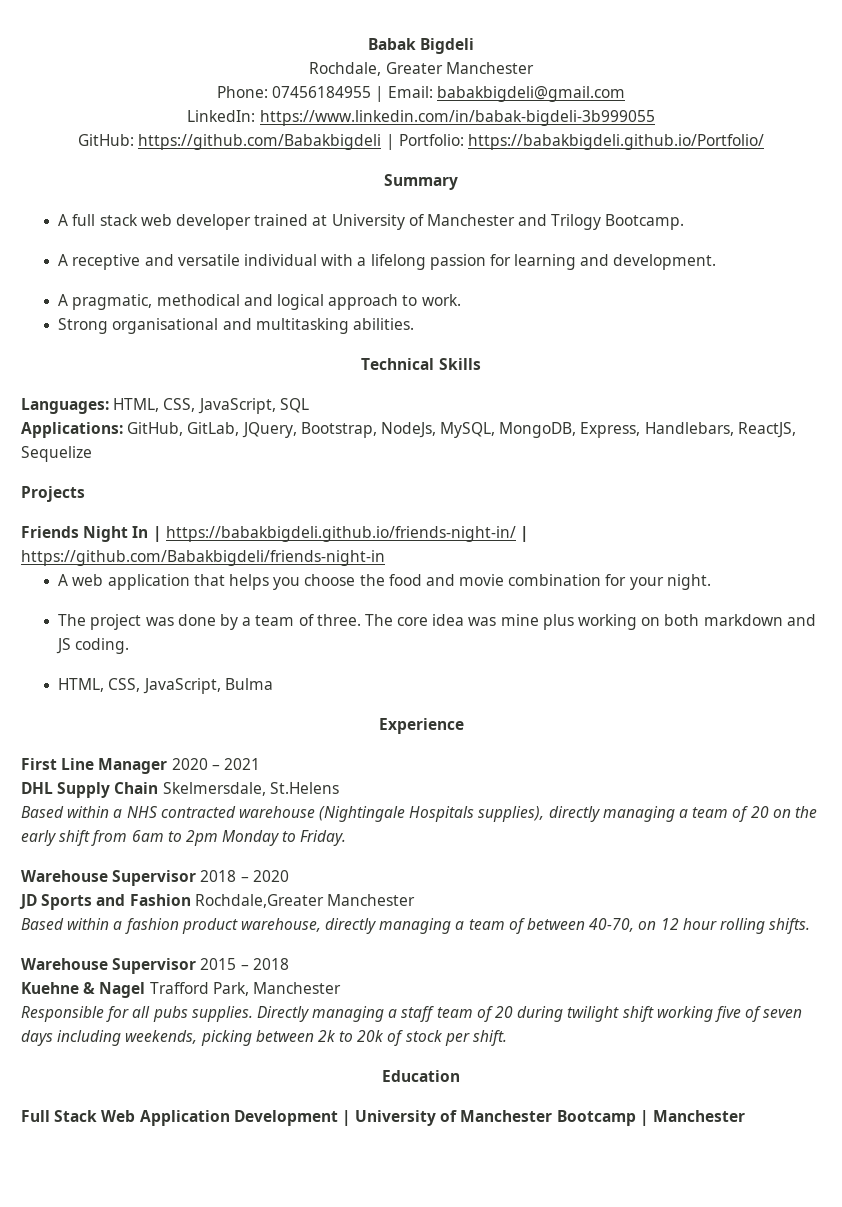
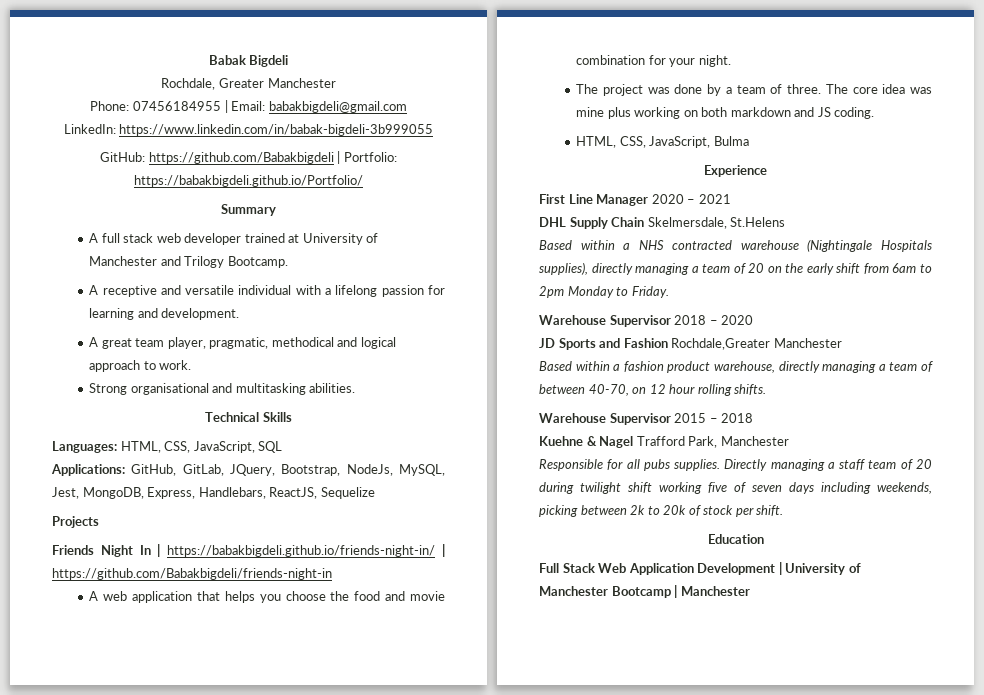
(69, 300) none -> [101,337,206,349] great team player,
(496, 430) none -> [52,487,79,499] Jest,

